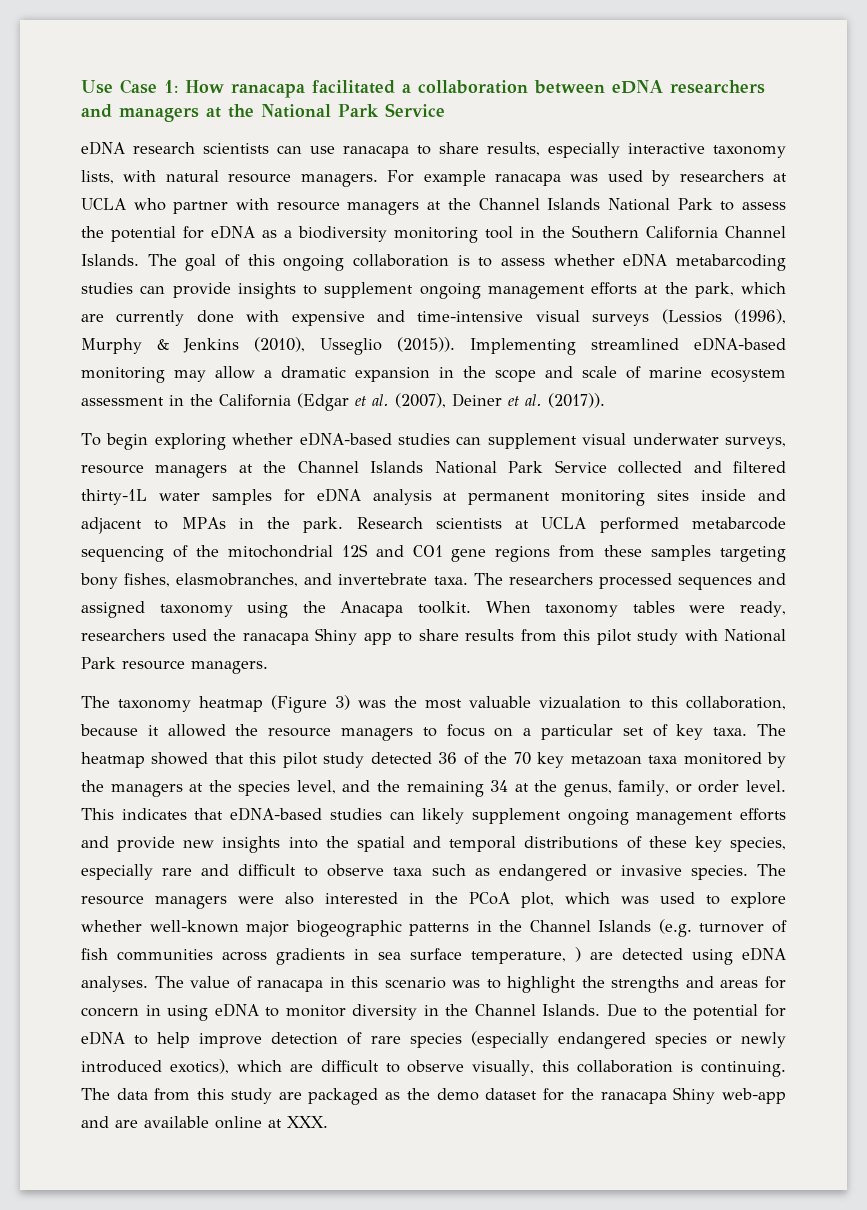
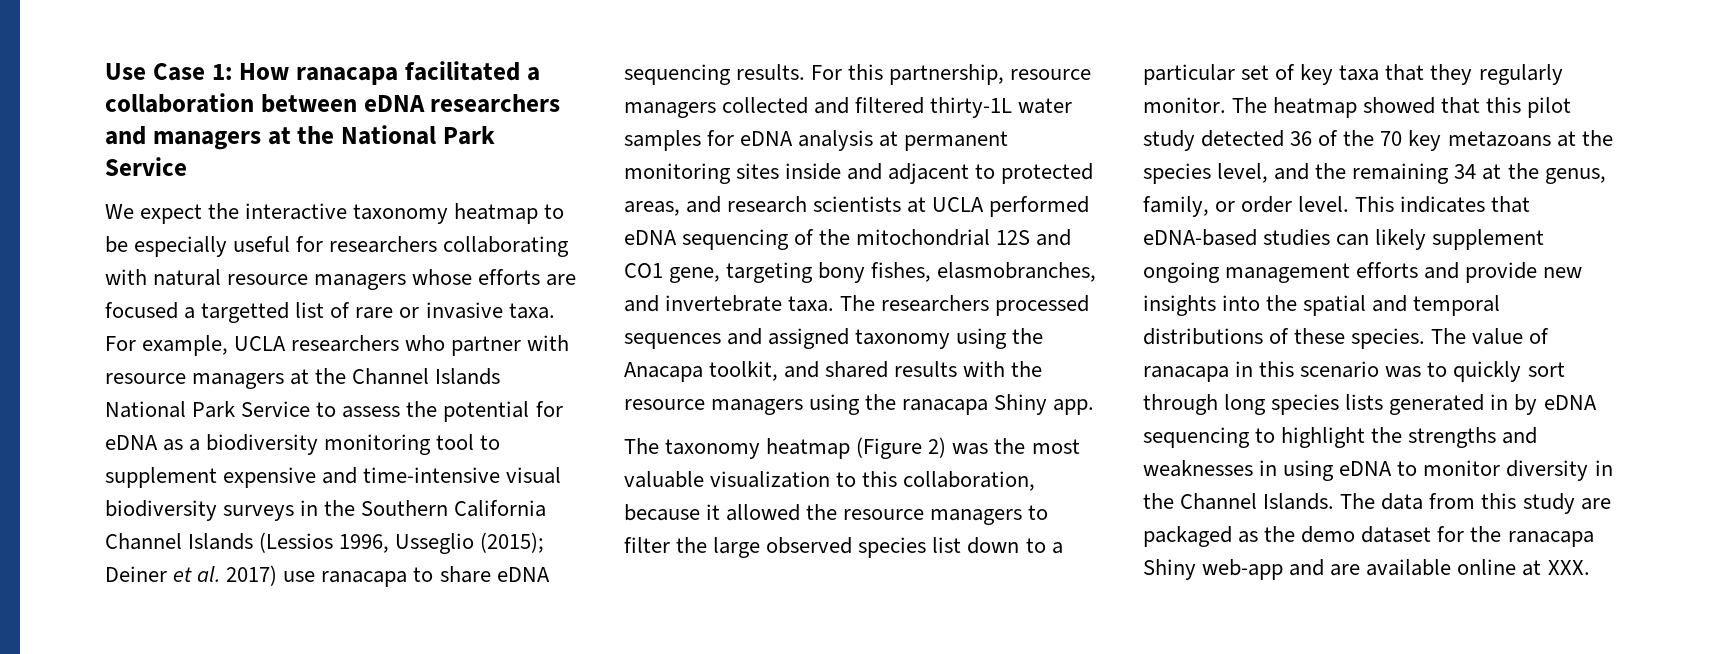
[81,141,786,158] [81,170,787,187] [81,198,126,210] eDNA research scientists can use ranacapa to share results, especially interactive taxonomy lists, with natural resource managers. For example ranacapa was used by researchers at UCLA -> [105,203,565,224] [105,236,570,257] [105,269,577,290] [105,302,555,323] [105,335,400,356] We expect the interactive taxonomy heatmap to be especially useful for researchers collaborating with natural resource managers whose efforts are focused a targetted list of rare or invasive taxa. For example, UCLA researchers
(713, 204) none -> [241,401,311,417] Service
(513, 232) none -> [480,435,501,450] [105,467,562,488] [105,500,295,521] to supplement expensive and time-intensive visual biodiversity surveys
[81,253,786,271] [81,282,786,299] [81,309,786,326] [81,337,786,355] [81,366,786,383] [81,393,605,411] [81,432,786,450] [81,460,607,478] Islands. The goal of this ongoing collaboration is to assess whether eDNA metabarcoding studies can provide insights to supplement ongoing management efforts at the park, which are currently done with expensive and time-intensive visual surveys (Lessios (1996), Murphy & Jenkins (2010), Usseglio (2015)). Implementing streamlined eDNA-based monitoring may allow a dramatic expansion in the scope and scale of marine ecosystem assessment in the California (Edgar et al. (2007), Deiner et al. (2017)). // To begin exploring whether eDNA-based studies can supplement visual underwater surveys, resource managers at the Channel Islands National Park Service -> [188,532,545,554] [105,565,550,587] [624,64,1092,85] [624,102,716,118] Islands (Lessios 1996, Usseglio (2015); Deiner et al. 2017) use ranacapa to share eDNA sequencing results. For this partnership, resource managers
[181,517,423,533] MPAs in the park. Research -> [1001,163,1094,184] [624,196,808,216] protected areas, and research
[692,517,787,530] metabarcode -> [624,230,677,245] eDNA
[451,545,712,562] gene regions from these samples -> [669,267,721,283] gene,
[418,601,787,617] [81,628,786,645] [81,657,268,674] toolkit. When taxonomy tables were ready, researchers used the ranacapa Shiny app to share results from this pilot study with National Park resource managers. -> [709,361,1043,381] [624,394,1095,415] toolkit, and shared results with the resource managers using the ranacapa Shiny app.
[335,695,350,710] 3) -> [928,437,947,458] 2)
[539,696,621,709] vizualation -> [710,471,831,488] visualization
[446,724,514,737] focus on -> [624,537,1046,558] filter the large observed species list down to
[713,727,748,736] taxa. -> [1339,64,1563,85] [1143,97,1226,113] taxa that they regularly monitor.
[570,752,786,768] [81,780,183,797] metazoan taxa monitored by the managers -> [1447,131,1551,147] metazoans
[694,836,787,852] [81,864,787,881] [81,892,786,909] [81,919,787,937] [81,947,786,965] [81,976,148,992] key species, especially rare and difficult to observe taxa such as endangered or invasive species. The resource managers were also interested in the PCoA plot, which was used to explore whether well-known major biogeographic patterns in the Channel Islands (e.g. turnover of fish communities across gradients in sea surface temperature, ) are detected using eDNA analyses. -> [1351,328,1426,349] species.
(501, 984) none -> [1453,361,1565,382] [1143,394,1597,415] [1143,427,1276,448] quickly sort through long species lists generated in by eDNA sequencing to
[720,976,786,989] [81,1007,139,1017] areas for concern -> [1143,460,1253,477] weaknesses
[606,1003,786,1020] [81,1031,787,1049] [81,1059,787,1077] Due to the potential for eDNA to help improve detection of rare species (especially endangered species or newly introduced exotics), which are difficult to observe visually, this collaboration is continuing. -> (1335, 501) none

